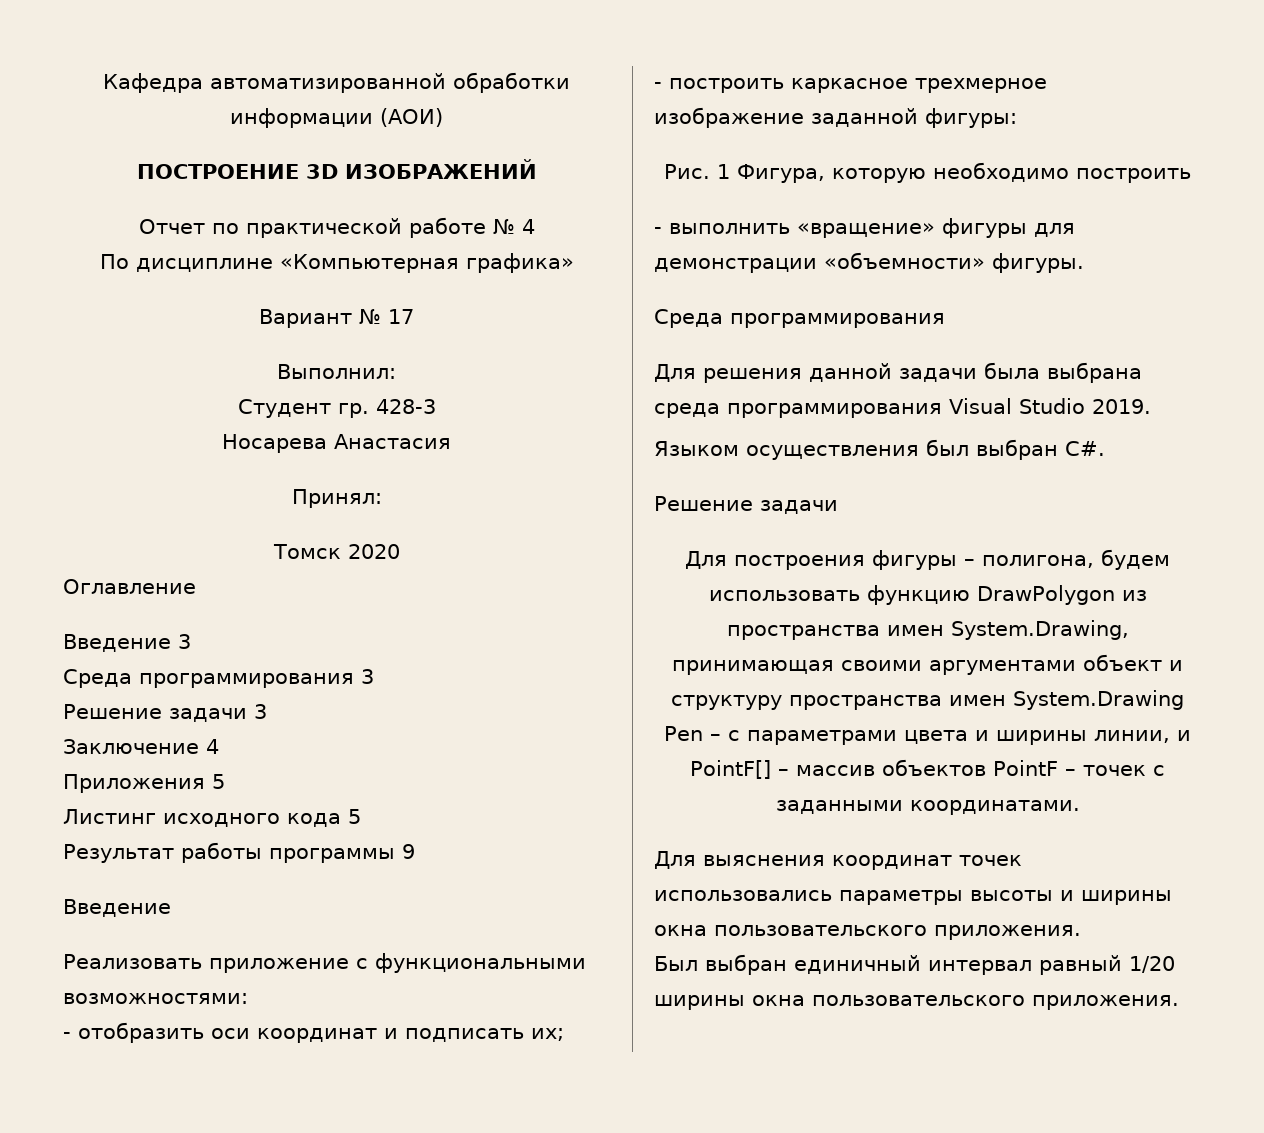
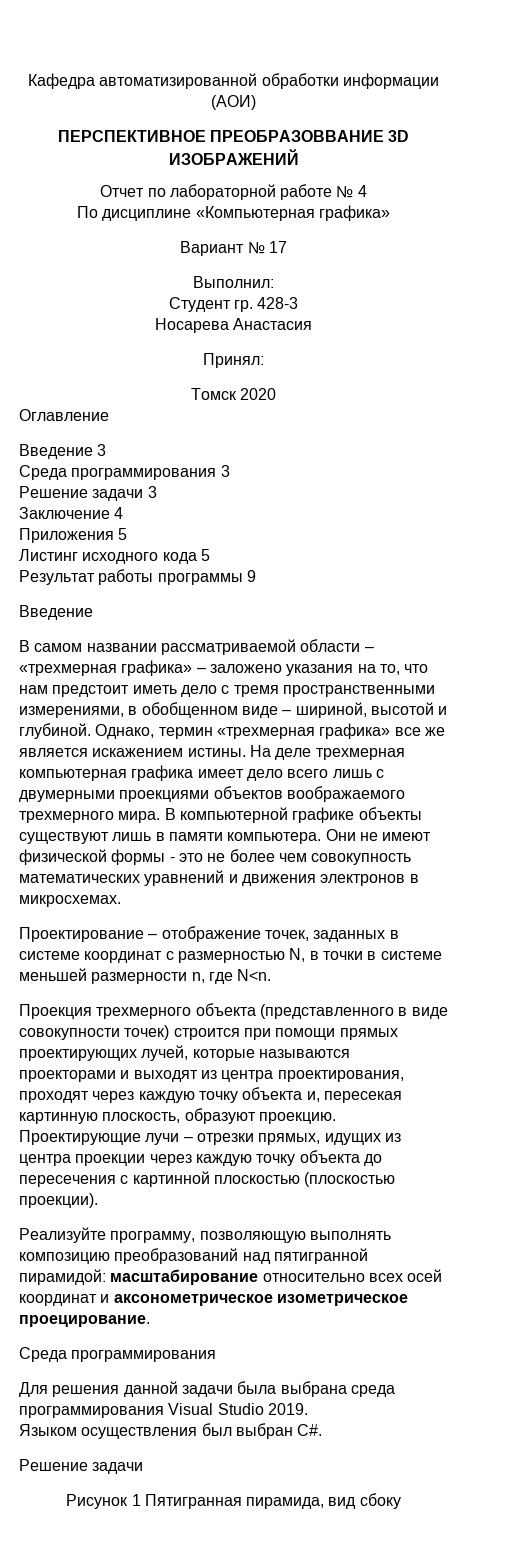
[136,164,299,179] ПОСТРОЕНИЕ -> [57,130,384,142] ПЕРСПЕКТИВНОЕ ПРЕОБРАЗОВВАНИЕ
[245,218,402,238] практической -> [169,184,276,200] лабораторной
[63,953,586,973] [63,993,248,1004] [63,1022,564,1043] [654,78,1047,93] [654,107,1017,128] [664,162,1191,183] [654,218,1075,238] [654,252,1084,273] Реализовать приложение с функциональными возможностями: // - отобразить оси координат и подписать их; // - построить каркасное трехмерное изображение заданной фигуры: // Рис. 1 Фигура, которую необходимо построить // - выполнить «вращение» фигуры для демонстрации «объемности» фигуры. -> [19,639,374,655] [19,660,429,676] [19,685,435,697] [19,702,448,718] [19,723,445,739] [19,745,405,760] [19,765,384,781] [19,786,405,802] [19,807,422,823] [19,829,432,844] [19,849,412,865] [19,870,419,886] [19,895,121,907] [19,926,399,942] [19,948,442,963] [19,968,272,984] [19,1003,448,1019] [19,1025,398,1040] [19,1045,350,1061] [19,1070,404,1082] [19,1087,402,1103] [19,1108,336,1124] [19,1130,401,1145] [19,1150,382,1166] [19,1171,396,1187] [19,1193,98,1208] [19,1227,391,1243] [19,1248,368,1264] [19,1269,443,1285] [19,1294,408,1306] [19,1315,150,1327] В самом названии рассматриваемой области – «трехмерная графика» – заложено указания на то, что нам предстоит иметь дело с тремя пространственными измерениями, в обобщенном виде – шириной, высотой и глубиной. Однако, термин «трехмерная графика» все же является искажением истины. На деле трехмерная компьютерная графика имеет дело всего лишь с двумерными проекциями объектов воображаемого трехмерного мира. В компьютерной графике объекты существуют лишь в памяти компьютера. Они не имеют физической формы - это не более чем совокупность математических уравнений и движения электронов в микросхемах. // Проектирование – отображение точек, заданных в системе координат с размерностью N, в точки в системе меньшей размерности n, где N<n. // Проекция трехмерного объекта (представленного в виде совокупности точек) строится при помощи прямых проектирующих лучей, которые называются проекторами и выходят из центра проектирования, проходят через каждую точку объекта и, пересекая картинную плоскость, образуют проекцию. Проектирующие лучи – отрезки прямых, идущих из центра проекции через каждую точку объекта до пересечения с картинной плоскостью (плоскостью проекции). // Реализуйте программу, позволяющую выполнять композицию преобразований над пятигранной пирамидой: масштабирование относительно всех осей координат и аксонометрическое изометрическое проецирование.
[685,549,1170,570] [708,585,1147,605] [726,620,1129,640] [672,654,1183,675] [671,690,1184,710] [664,726,1191,745] [690,759,1165,779] [775,800,1080,815] [654,851,1022,870] [654,890,1172,905] [654,925,1081,940] [654,954,1175,975] [654,995,1179,1010] Для построения фигуры – полигона, будем использовать функцию DrawPolygon из пространства имен System.Drawing, принимающая своими аргументами объект и структуру пространства имен System.Drawing Pen – с параметрами цвета и ширины линии, и PointF[] – массив объектов PointF – точек с заданными координатами. // Для выяснения координат точек использовались параметры высоты и ширины окна пользовательского приложения. // Был выбран единичный интервал равный 1/20 ширины окна пользовательского приложения. -> [66,1493,401,1509] Рисунок 1 Пятигранная пирамида, вид сбоку

